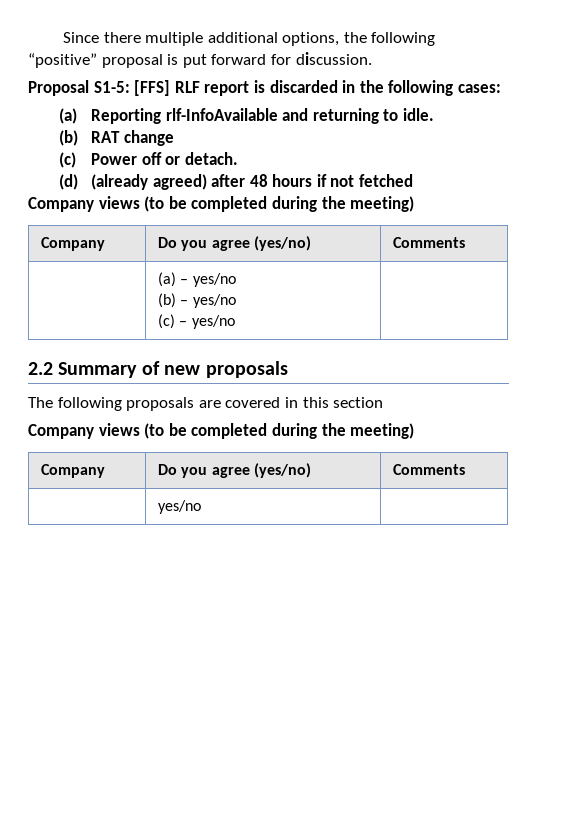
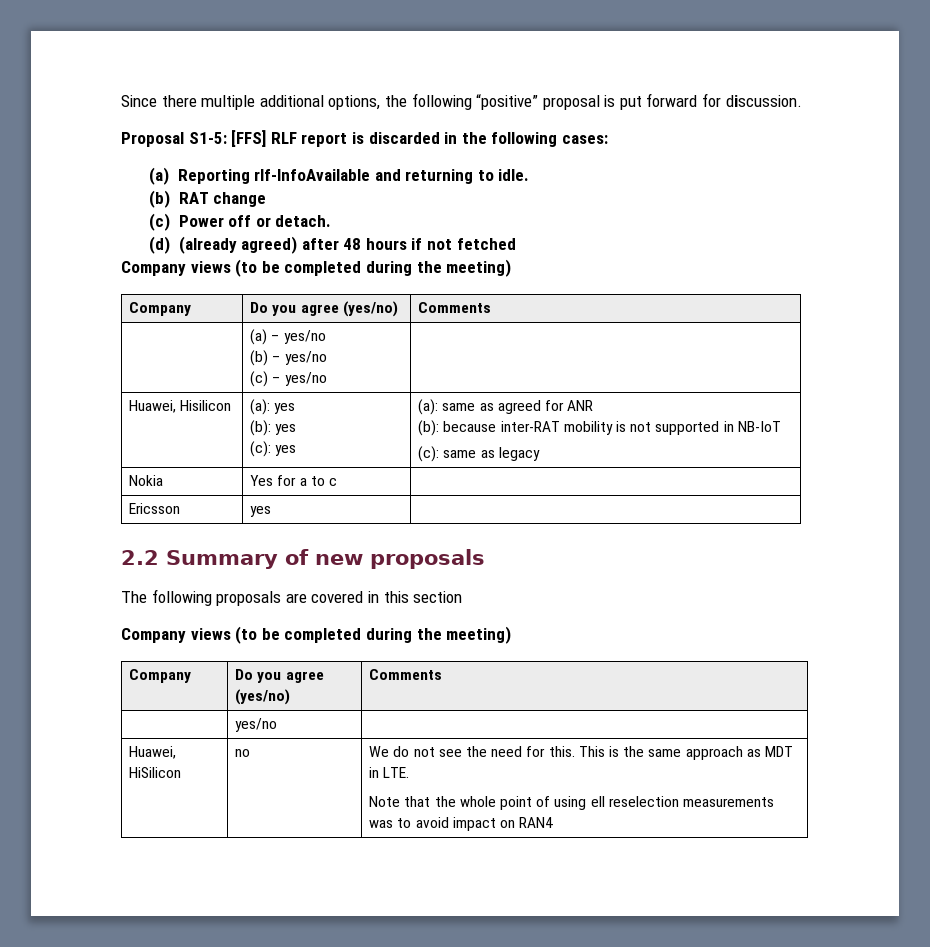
(235, 322) none -> [129,400,232,413] [250,399,296,415] [250,420,297,436] [250,441,297,457] [418,399,594,415] [418,420,781,436] [418,446,540,462] [129,475,164,486] [250,475,338,486] [129,503,181,514] [250,506,272,517] // Huawei, Hisilicon | (a): yes // (b): yes // (c): yes | (a): same as agreed for ANR // (b): because inter-RAT mobility is not supported in NB-IoT // (c): same as legacy // Nokia | Yes for a to c | // Ericsson | yes |
(202, 507) none -> [129,746,177,759] [129,767,182,778] [235,749,251,757] [369,746,793,760] [369,767,410,778] [369,796,774,810] [369,817,554,831] // Huawei, HiSilicon | no | We do not see the need for this. This is the same approach as MDT in LTE. // Note that the whole point of using ell reselection measurements was to avoid impact on RAN4

